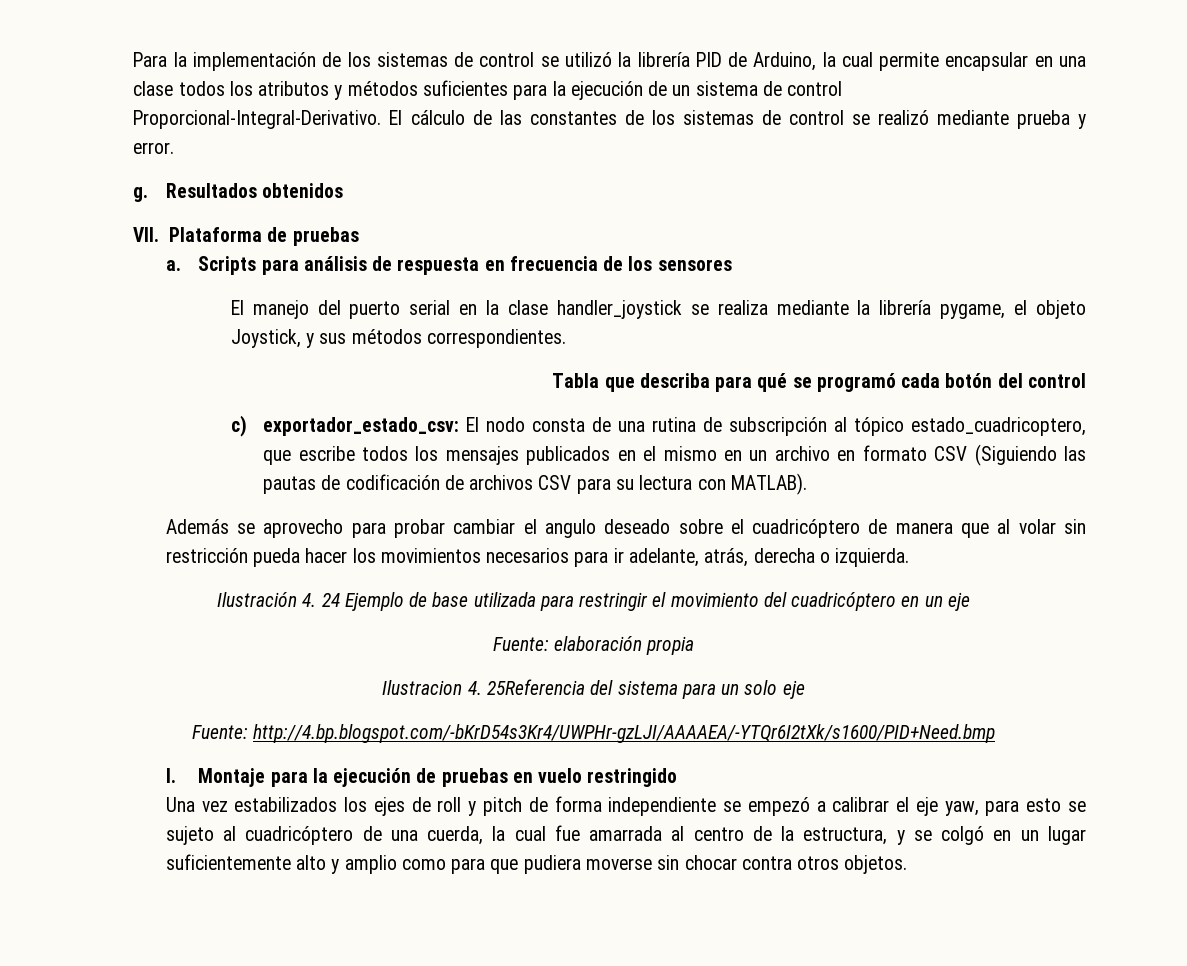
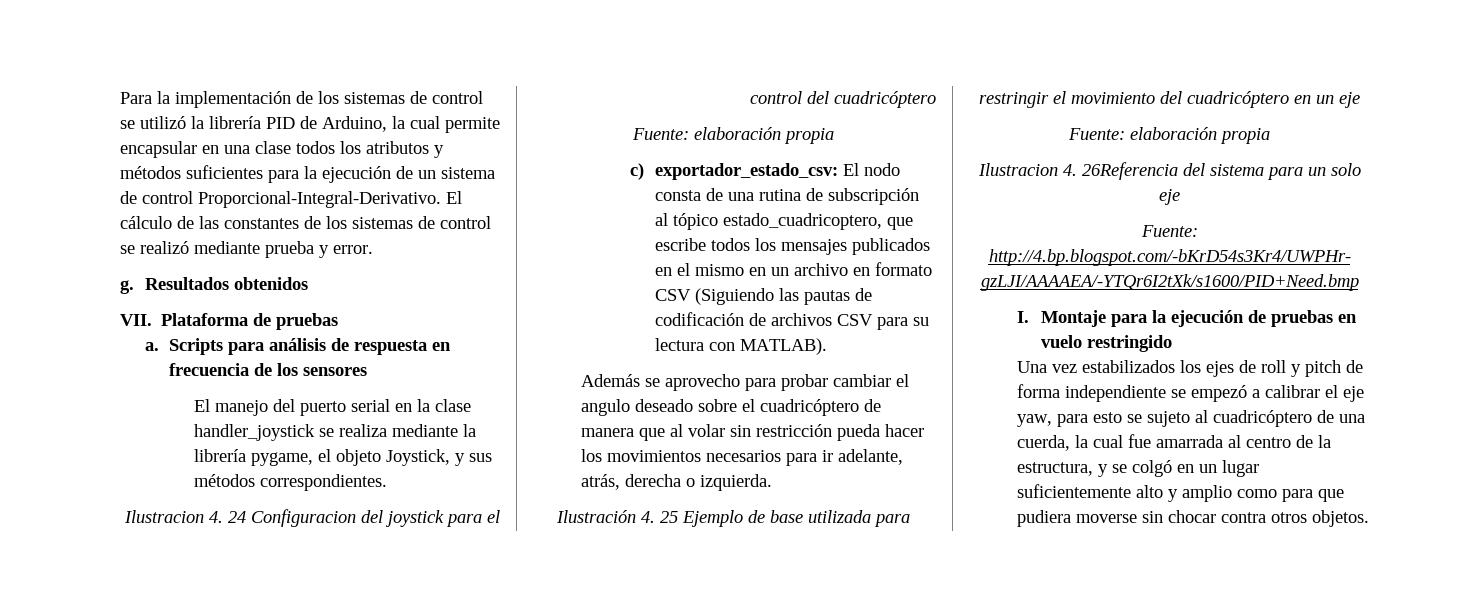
[552,373,1086,392] Tabla que describa para qué se programó cada botón del control -> [124,509,500,527] [750,91,936,108] [632,127,834,144] Ilustracion 4. 24 Configuracion del joystick para el control del cuadricóptero // Fuente: elaboración propia
[321,593,340,607] 24 -> [660,511,678,523] 25
[486,679,585,695] 25Referencia -> [1081,162,1178,180] 26Referencia

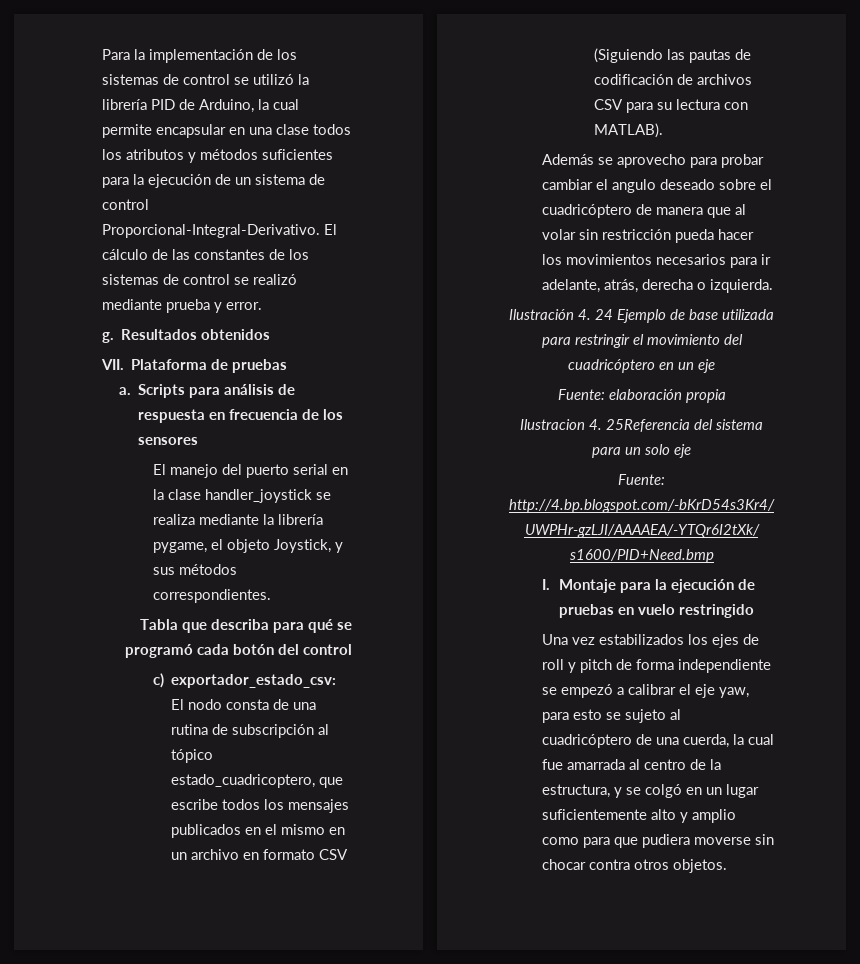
[124,509,500,527] [750,91,936,108] [632,127,834,144] Ilustracion 4. 24 Configuracion del joystick para el control del cuadricóptero // Fuente: elaboración propia -> [140,619,352,633] [125,644,352,658] Tabla que describa para qué se programó cada botón del control
[660,511,678,523] 25 -> [595,309,613,320] 24
[1081,162,1178,180] 26Referencia -> [606,419,690,432] 25Referencia

